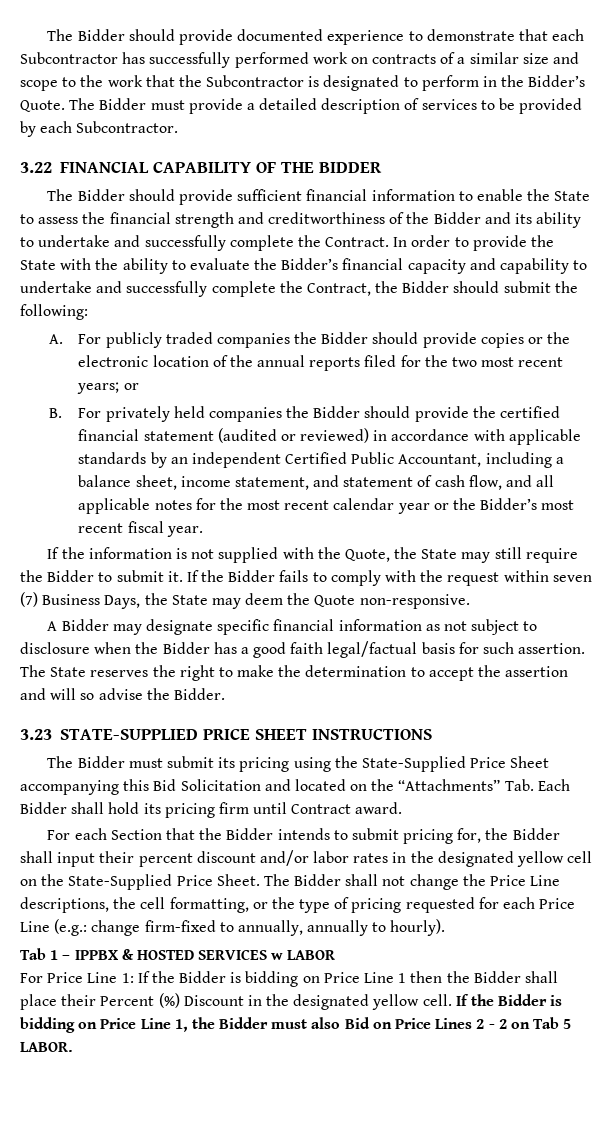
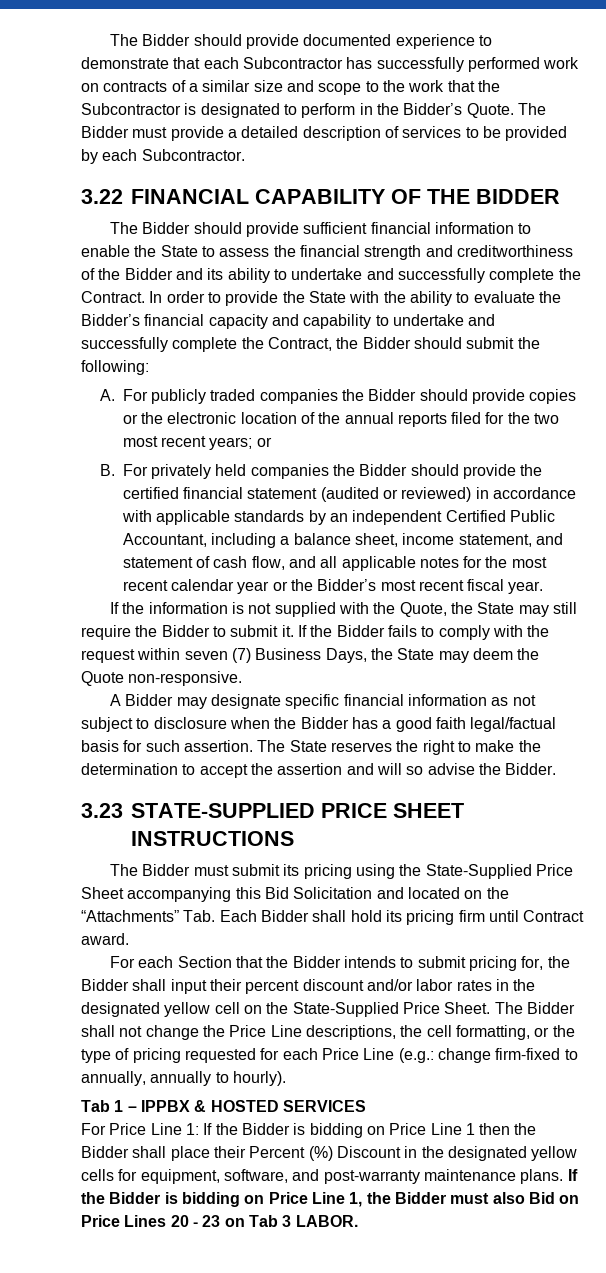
[271,950,336,960] w LABOR -> (366, 1106) none
[422,994,452,1006] cell. -> [81,1169,564,1184] cells for equipment, software, and post-warranty maintenance plans.
[476,1019,507,1029] 2 - 2 -> [170,1215,221,1227] 20 - 23
[563,1019,572,1029] 5 -> [282,1215,292,1227] 3

